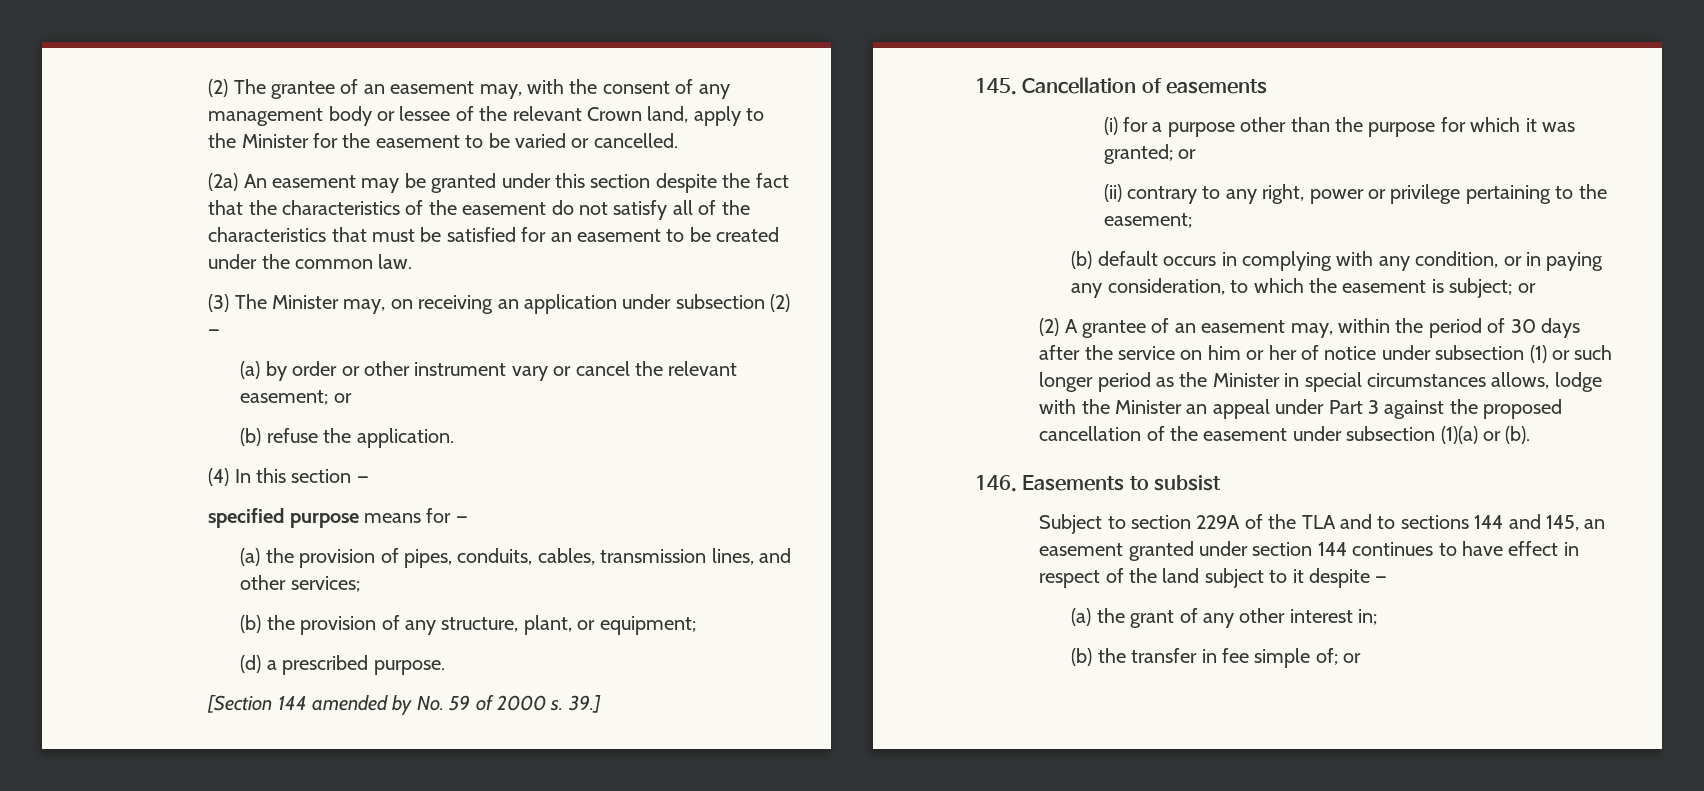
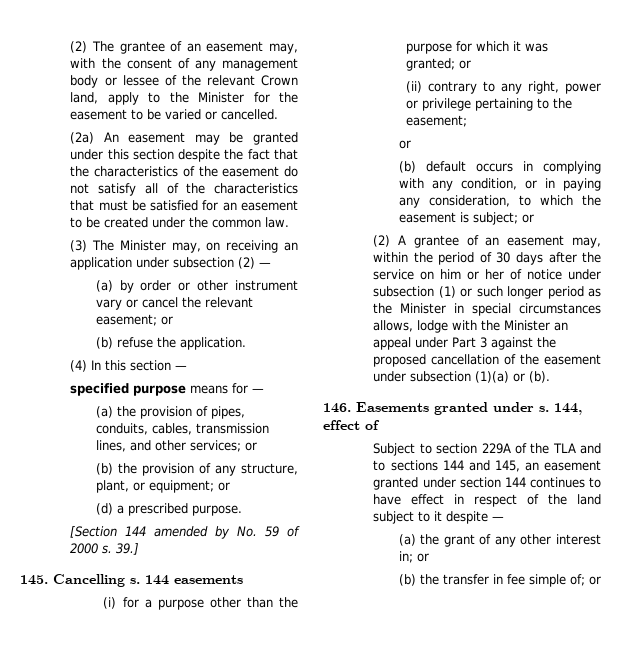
(360, 584) none -> [244,442,257,451] or
(696, 625) none -> [217,482,230,491] or
[1022,77,1162,94] Cancellation of -> [53,574,169,587] Cancelling s. 144
(1192, 220) none -> [398,140,411,149] // or
[1129,475,1221,491] to subsist -> [434,402,582,415] [323,420,380,430] granted under s. 144, effect of
(1378, 617) none -> [416,553,429,562] or

